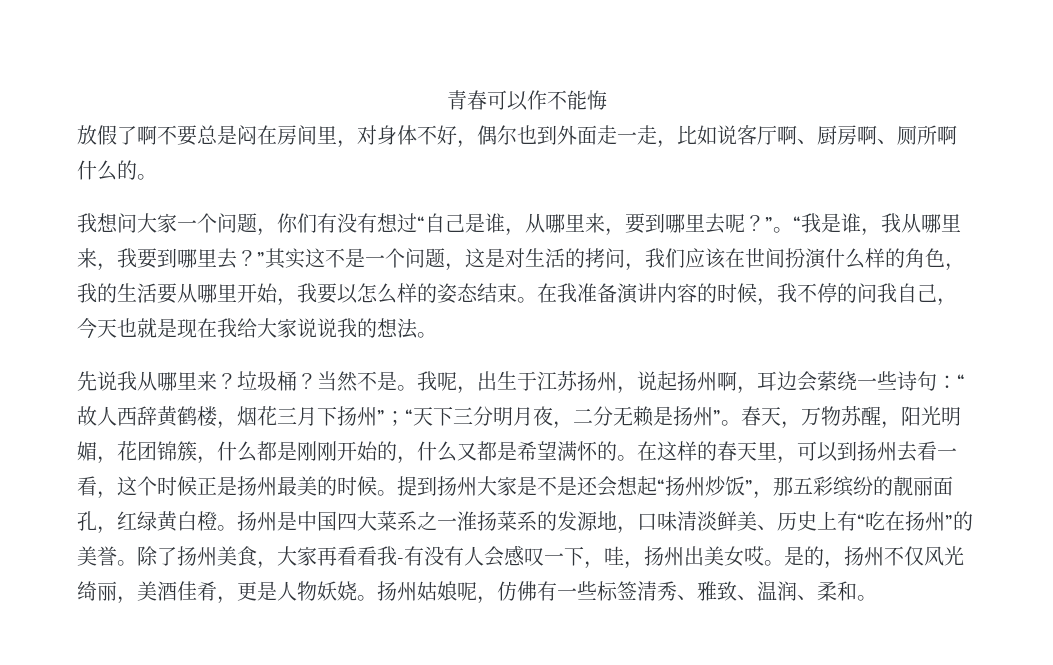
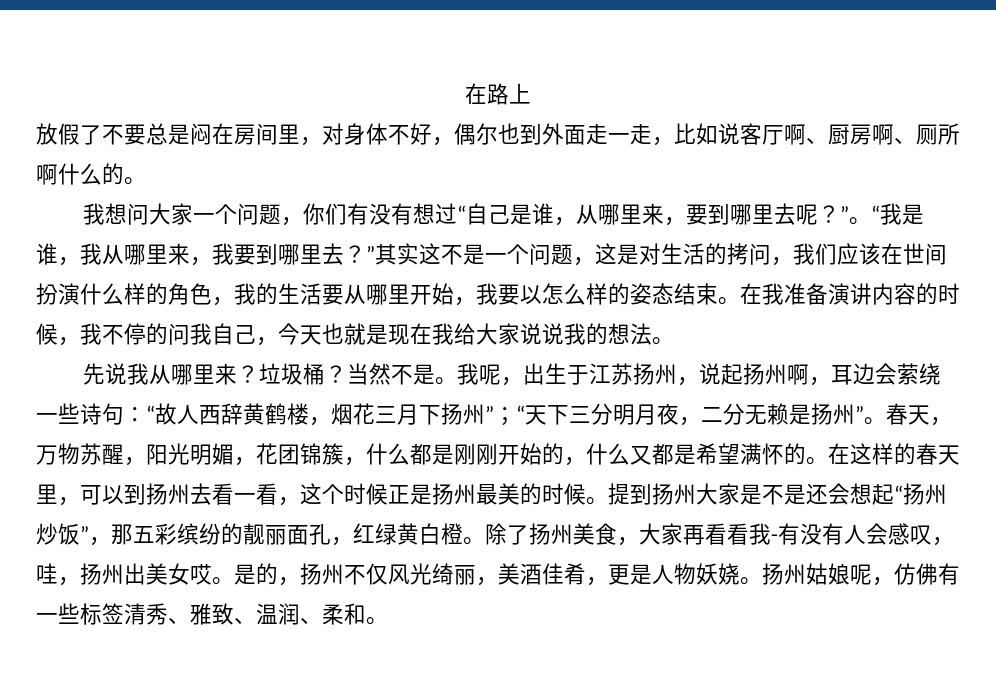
[446,90,607,111] 青春可以作不能悔 -> [465,83,531,105] 在路上
[137,125,157,145] 啊 -> (102, 135) none
[237,511,973,534] [77,546,137,566] 扬州是中国四大菜系之一淮扬菜系的发源地，口味清淡鲜美、历史上有“吃在扬州”的美誉。 -> (485, 541) none
[544,546,584,566] 一下 -> (932, 535) none

